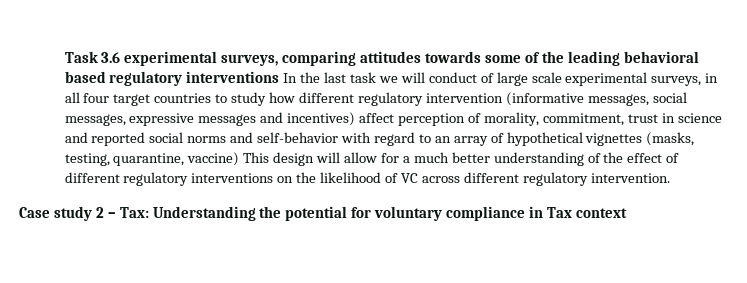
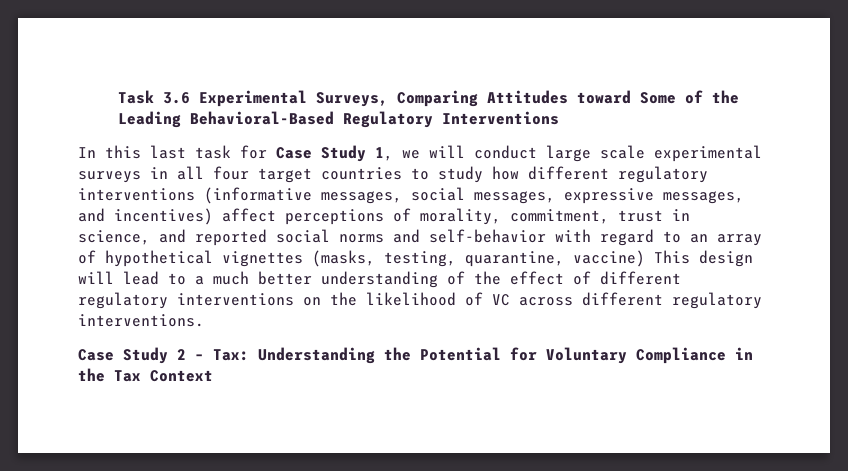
[124,51,699,66] [64,71,377,86] experimental surveys, comparing attitudes towards some of the leading behavioral based regulatory interventions In the last task -> [198,90,739,107] [117,111,559,128] [78,145,393,162] Experimental Surveys, Comparing Attitudes toward Some of the Leading Behavioral-Based Regulatory Interventions // In this last task for Case Study 1,
[480,73,494,83] of -> (537, 152) none
[651,76,702,86] surveys, -> [78,171,141,183] surveys
[425,93,503,103] intervention -> [78,188,195,201] interventions
[198,114,257,126] messages -> [663,191,744,204] messages,
[398,113,466,126] perception -> [285,209,384,225] perceptions
[677,113,722,123] science -> [78,230,150,245] science,
[344,152,399,163] allow for -> [123,271,186,285] lead to
[590,173,670,183] [19,206,92,221] intervention. // Case study -> [78,314,204,327] [78,347,168,364] interventions. // Case Study
[285,206,627,221] potential for voluntary compliance in Tax context -> [420,347,753,364] [78,368,213,382] Potential for Voluntary Compliance in the Tax Context

